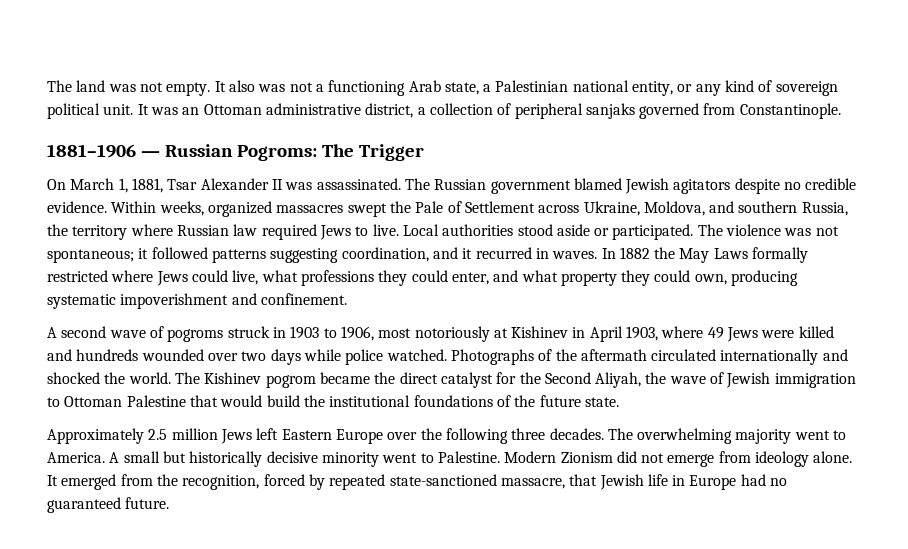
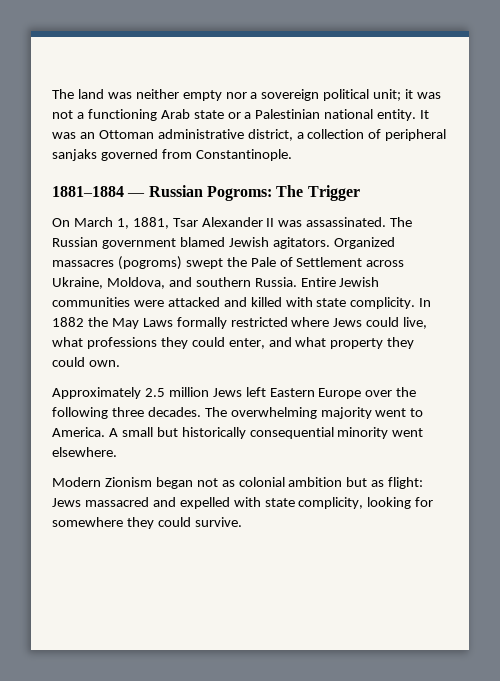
[139,80,255,96] not empty. It also -> [135,89,414,101] neither empty nor a sovereign political unit; it
[444,82,479,95] state, -> [193,110,241,119] state or
[632,80,838,96] [47,103,134,119] entity, or any kind of sovereign political unit. -> [377,109,417,121] entity.
[47,144,136,158] 1881–1906 -> [52,186,124,197] 1881–1884
[673,178,857,194] [47,201,344,217] agitators despite no credible evidence. Within weeks, organized massacres -> [272,237,395,249] [52,256,182,270] agitators. Organized massacres (pogroms)
[801,202,848,216] [47,224,839,240] [47,247,598,263] Russia, the territory where Russian law required Jews to live. Local authorities stood aside or participated. The violence was not spontaneous; it followed patterns suggesting coordination, and it recurred in waves. -> [254,277,380,287] [52,297,416,309] Russia. Entire Jewish communities were attacked and killed with state complicity.
[694,270,799,286] [47,293,347,309] [47,326,834,342] [47,349,848,365] [47,372,856,388] [47,395,619,407] own, producing systematic impoverishment and confinement. // A second wave of pogroms struck in 1903 to 1906, most notoriously at Kishinev in April 1903, where 49 Jews were killed and hundreds wounded over two days while police watched. Photographs of the aftermath circulated internationally and shocked the world. The Kishinev pogrom became the direct catalyst for the Second Aliyah, the wave of Jewish immigration to Ottoman Palestine that would build the institutional foundations of the future state. -> [88,360,120,367] own.
[266,451,318,463] decisive -> [249,427,334,439] consequential
[420,451,853,467] [47,474,788,490] [47,497,170,513] to Palestine. Modern Zionism did not emerge from ideology alone. It emerged from the recognition, forced by repeated state-sanctioned massacre, that Jewish life in Europe had no guaranteed future. -> [52,447,117,457] [52,477,424,489] [52,497,434,509] [52,517,242,529] elsewhere. // Modern Zionism began not as colonial ambition but as flight: Jews massacred and expelled with state complicity, looking for somewhere they could survive.

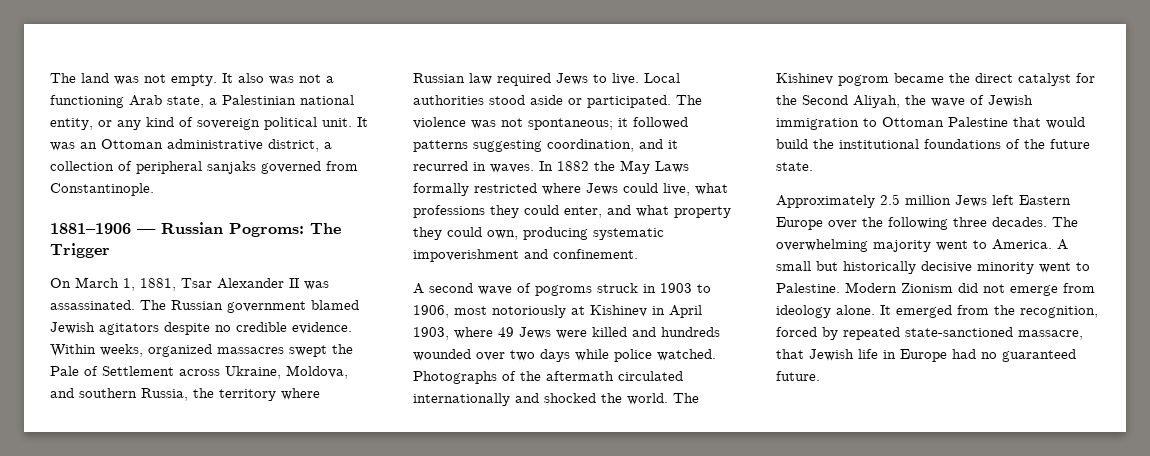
[135,89,414,101] neither empty nor a sovereign political unit; it -> [144,73,264,86] not empty. It also
[193,110,241,119] state or -> [167,96,204,108] state,
[377,109,417,121] entity. -> [50,117,352,130] entity, or any kind of sovereign political unit.
[52,186,124,197] 1881–1884 -> [50,223,131,234] 1881–1906
[272,237,395,249] [52,256,182,270] agitators. Organized massacres (pogroms) -> [99,322,352,335] [50,344,284,357] agitators despite no credible evidence. Within weeks, organized massacres
[254,277,380,287] [52,297,416,309] Russia. Entire Jewish communities were attacked and killed with state complicity. -> [141,388,320,401] [413,73,680,86] [413,95,702,108] [413,117,688,130] [413,139,678,152] [413,161,534,173] Russia, the territory where Russian law required Jews to live. Local authorities stood aside or participated. The violence was not spontaneous; it followed patterns suggesting coordination, and it recurred in waves.
[88,360,120,367] own. -> [487,227,664,240] [413,249,638,262] [413,283,711,296] [413,305,702,318] [413,327,720,340] [413,349,716,362] [413,371,683,384] [413,393,699,406] [776,73,1095,86] [776,95,1033,108] [776,117,1085,130] [776,139,1090,149] [776,162,813,171] own, producing systematic impoverishment and confinement. // A second wave of pogroms struck in 1903 to 1906, most notoriously at Kishinev in April 1903, where 49 Jews were killed and hundreds wounded over two days while police watched. Photographs of the aftermath circulated internationally and shocked the world. The Kishinev pogrom became the direct catalyst for the Second Aliyah, the wave of Jewish immigration to Ottoman Palestine that would build the institutional foundations of the future state.
[249,427,334,439] consequential -> [921,261,972,273] decisive
[52,447,117,457] [52,477,424,489] [52,497,434,509] [52,517,242,529] elsewhere. // Modern Zionism began not as colonial ambition but as flight: Jews massacred and expelled with state complicity, looking for somewhere they could survive. -> [1076,262,1090,271] [776,282,1095,296] [776,305,1098,318] [776,327,1083,340] [776,349,1076,362] [776,371,820,381] to Palestine. Modern Zionism did not emerge from ideology alone. It emerged from the recognition, forced by repeated state-sanctioned massacre, that Jewish life in Europe had no guaranteed future.

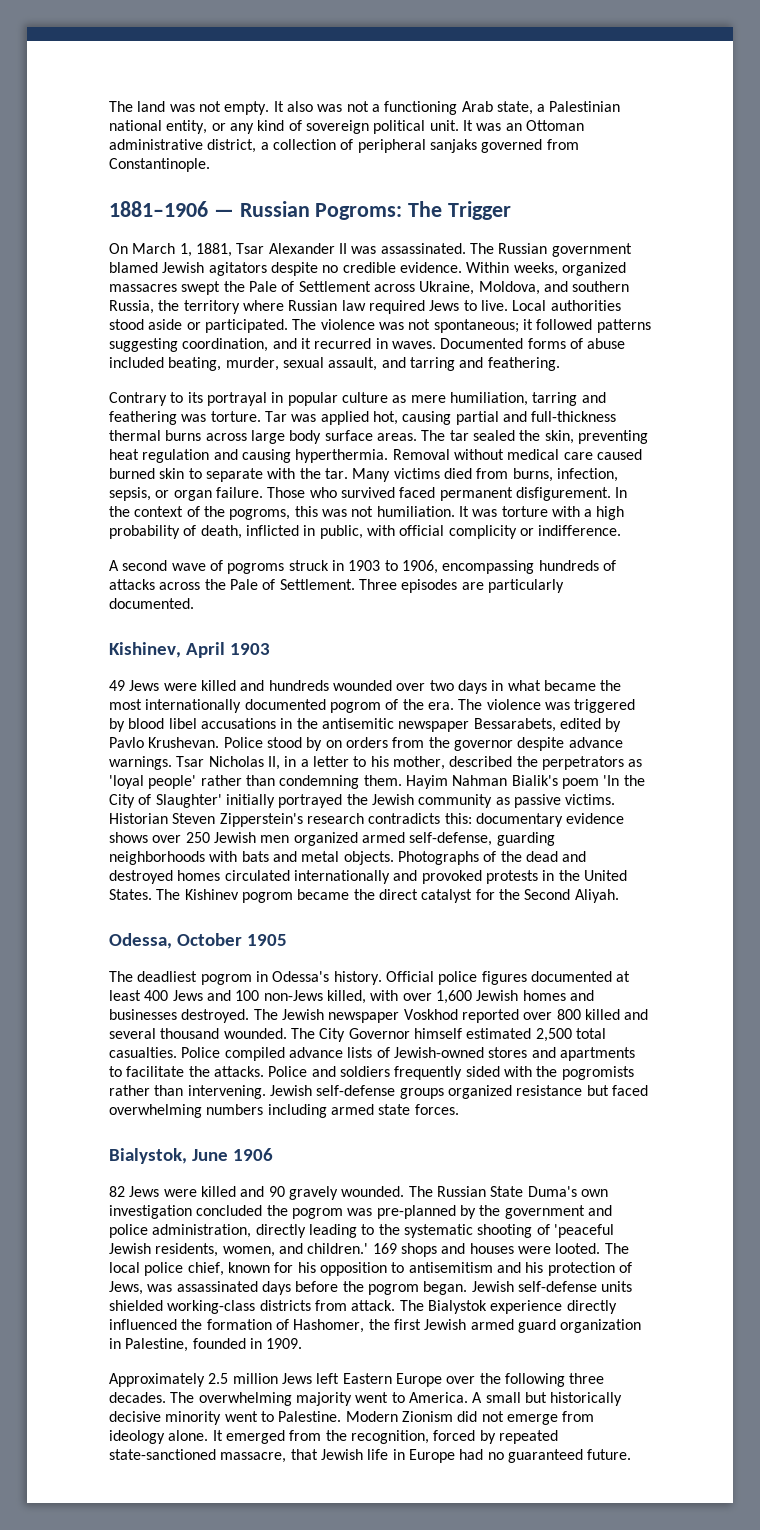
[539,160,689,174] [413,183,728,196] [413,205,731,218] [413,227,664,240] [413,249,638,262] In 1882 the May Laws formally restricted where Jews could live, what professions they could enter, and what property they could own, producing systematic impoverishment and confinement. -> [440,338,626,349] [109,357,560,371] [109,392,606,406] [109,411,617,425] [109,430,648,444] [109,449,642,463] [109,468,618,482] [109,487,628,501] [109,506,625,520] [109,525,622,539] Documented forms of abuse included beating, murder, sexual assault, and tarring and feathering. // Contrary to its portrayal in popular culture as mere humiliation, tarring and feathering was torture. Tar was applied hot, causing partial and full-thickness thermal burns across large body surface areas. The tar sealed the skin, preventing heat regulation and causing hyperthermia. Removal without medical care caused burned skin to separate with the tar. Many victims died from burns, infection, sepsis, or organ failure. Those who survived faced permanent disfigurement. In the context of the pogroms, this was not humiliation. It was torture with a high probability of death, inflicted in public, with official complicity or indifference.
[454,305,702,318] [413,327,493,340] most notoriously at Kishinev in April 1903, where -> [442,560,616,574] [109,579,564,593] [109,598,194,609] [109,642,270,658] encompassing hundreds of attacks across the Pale of Settlement. Three episodes are particularly documented. // Kishinev, April 1903 //
[575,349,716,362] [413,371,683,384] [413,393,668,406] while police watched. Photographs of the aftermath circulated internationally and shocked the world. -> [491,680,622,691] [109,699,636,713] [109,718,622,732] [109,737,623,751] [109,756,643,770] [109,775,645,789] [109,794,616,808] [109,813,625,827] [109,832,555,846] [109,851,587,865] [109,870,627,884] [109,889,152,900] in what became the most internationally documented pogrom of the era. The violence was triggered by blood libel accusations in the antisemitic newspaper Bessarabets, edited by Pavlo Krushevan. Police stood by on orders from the governor despite advance warnings. Tsar Nicholas II, in a letter to his mother, described the perpetrators as 'loyal people' rather than condemning them. Hayim Nahman Bialik's poem 'In the City of Slaughter' initially portrayed the Jewish community as passive victims. Historian Steven Zipperstein's research contradicts this: documentary evidence shows over 250 Jewish men organized armed self-defense, guarding neighborhoods with bats and metal objects. Photographs of the dead and destroyed homes circulated internationally and provoked protests in the United States.
[853,95,1033,108] [776,117,1085,130] [776,139,1090,149] [776,162,813,171] Aliyah, the wave of Jewish immigration to Ottoman Palestine that would build the institutional foundations of the future state. -> [574,889,619,903] [109,933,287,949] [109,971,631,985] [109,990,594,1004] [109,1009,649,1023] [109,1028,606,1042] [109,1047,635,1061] [109,1066,634,1080] [109,1085,648,1099] [109,1104,459,1118] [109,1148,273,1164] [109,1186,608,1200] [109,1205,612,1219] [109,1224,614,1238] [109,1243,629,1257] [109,1262,632,1276] [109,1281,633,1295] [109,1300,617,1314] [109,1319,642,1333] [109,1338,303,1352] Aliyah. // Odessa, October 1905 // The deadliest pogrom in Odessa's history. Official police figures documented at least 400 Jews and 100 non-Jews killed, with over 1,600 Jewish homes and businesses destroyed. The Jewish newspaper Voskhod reported over 800 killed and several thousand wounded. The City Governor himself estimated 2,500 total casualties. Police compiled advance lists of Jewish-owned stores and apartments to facilitate the attacks. Police and soldiers frequently sided with the pogromists rather than intervening. Jewish self-defense groups organized resistance but faced overwhelming numbers including armed state forces. // Bialystok, June 1906 // 82 Jews were killed and 90 gravely wounded. The Russian State Duma's own investigation concluded the pogrom was pre-planned by the government and police administration, directly leading to the systematic shooting of 'peaceful Jewish residents, women, and children.' 169 shops and houses were looted. The local police chief, known for his opposition to antisemitism and his protection of Jews, was assassinated days before the pogrom began. Jewish self-defense units shielded working-class districts from attack. The Bialystok experience directly influenced the formation of Hashomer, the first Jewish armed guard organization in Palestine, founded in 1909.

